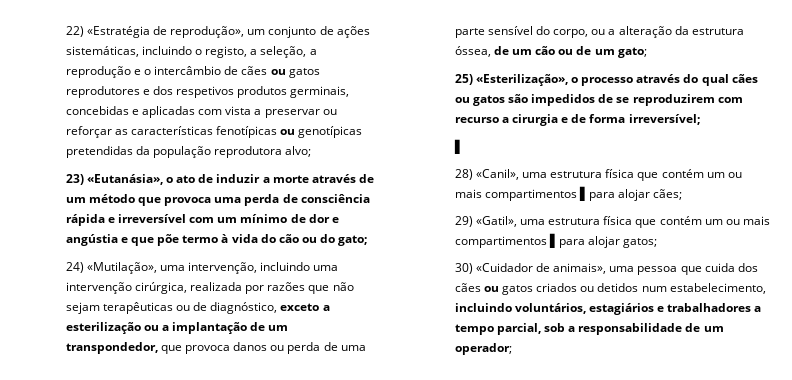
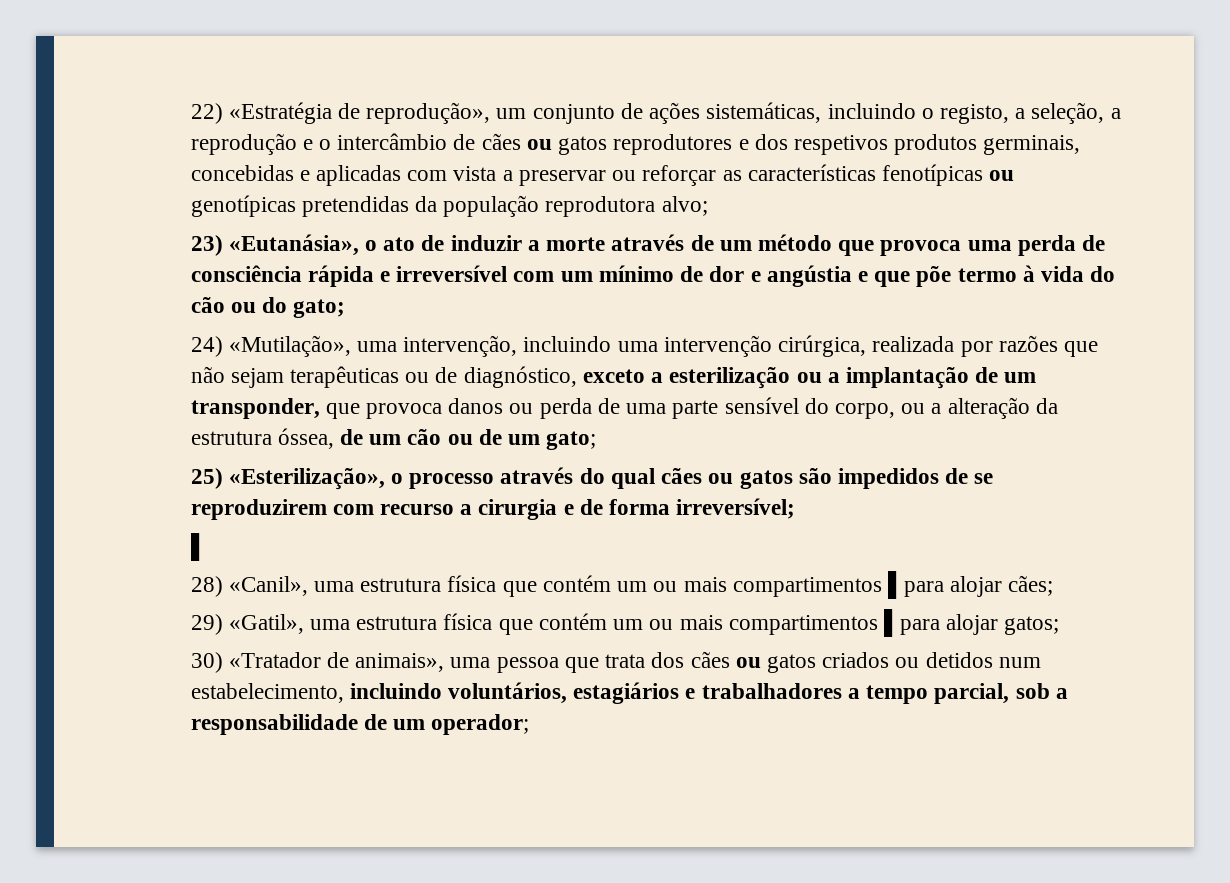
[65,342,158,354] transpondedor, -> [190,398,320,419] transponder,
[476,263,534,272] «Cuidador -> [228,652,321,668] «Tratador
[704,263,735,272] cuida -> [605,654,646,668] trata

